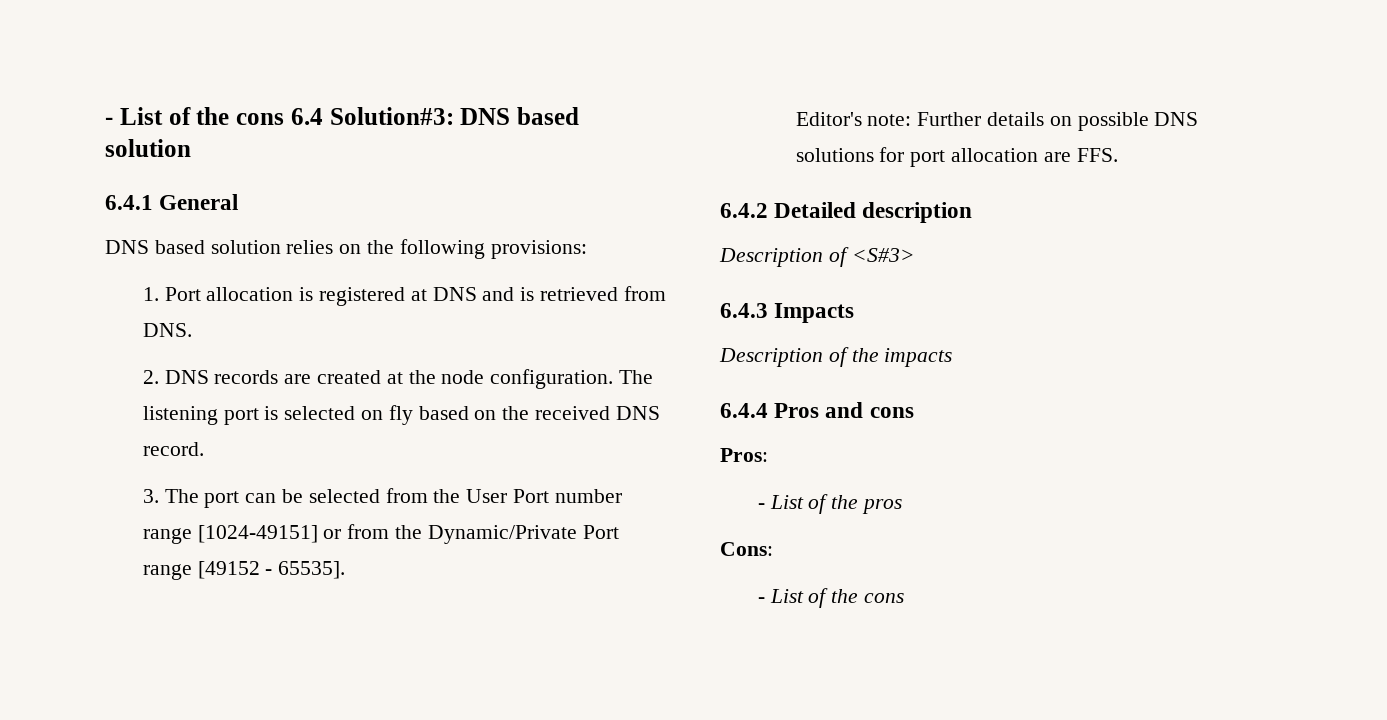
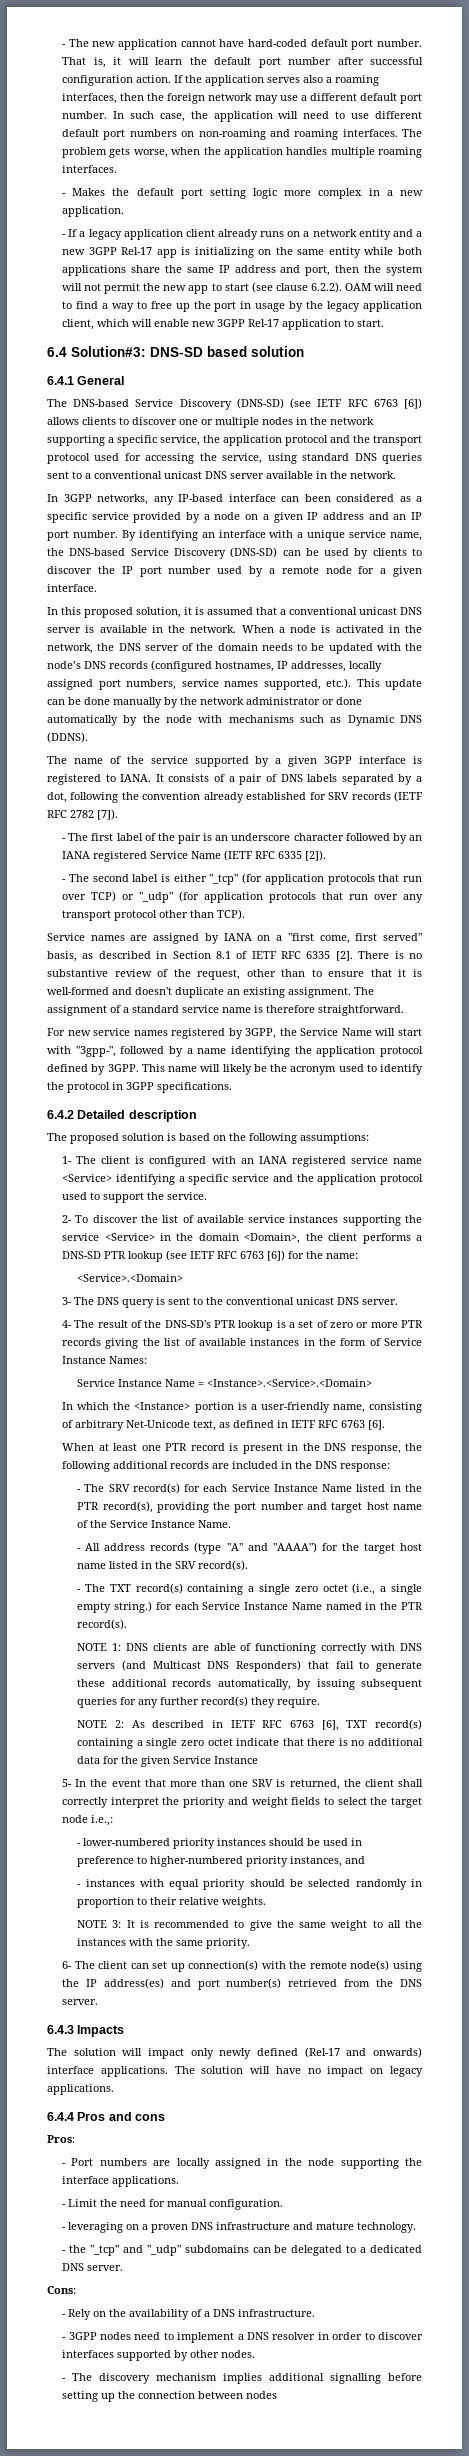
[105,107,284,125] - List of the cons -> [62,39,422,50] [62,57,423,68] [62,75,380,86] [62,93,422,104] [62,111,422,122] [62,129,422,140] [62,147,422,158] [62,165,118,173] [62,188,424,199] [62,206,125,217] [62,229,423,240] [62,247,422,258] [62,265,423,276] [62,282,422,294] [62,301,422,312] [62,319,385,330] - The new application cannot have hard-coded default port number. That is, it will learn the default port number after successful configuration action. If the application serves also a roaming interfaces, then the foreign network may use a different default port number. In such case, the application will need to use different default port numbers on non-roaming and roaming interfaces. The problem gets worse, when the application handles multiple roaming interfaces. // - Makes the default port setting logic more complex in a new application. // - If a legacy application client already runs on a network entity and a new 3GPP Rel-17 app is initializing on the same entity while both applications share the same IP address and port, then the system will not permit the new app to start (see clause 6.2.2). OAM will need to find a way to free up the port in usage by the legacy application client, which will enable new 3GPP Rel-17 application to start. //
[460,108,511,125] DNS -> [150,347,203,357] DNS-SD
[105,239,587,259] [142,286,666,306] [142,323,192,337] [142,369,654,389] [142,405,660,425] [142,442,204,456] [142,488,622,508] [142,524,619,544] [142,561,346,580] [795,112,1199,131] [795,147,1118,167] [720,202,973,223] [719,247,915,267] [720,303,855,323] [719,347,953,367] DNS based solution relies on the following provisions: // 1. Port allocation is registered at DNS and is retrieved from DNS. // 2. DNS records are created at the node configuration. The listening port is selected on fly based on the received DNS record. // 3. The port can be selected from the User Port number range [1024-49151] or from the Dynamic/Private Port range [49152 - 65535]. // Editor's note: Further details on possible DNS solutions for port allocation are FFS. // 6.4.2 Detailed description // Description of <S#3> // 6.4.3 Impacts // Description of the impacts -> [47,398,423,410] [47,417,374,428] [47,435,422,446] [47,453,423,464] [47,471,396,479] [47,494,422,505] [47,512,422,523] [47,530,422,541] [47,547,423,559] [47,566,422,577] [47,584,97,592] [47,607,422,618] [47,625,422,633] [47,643,422,654] [47,660,382,672] [47,678,422,690] [47,697,362,708] [47,715,422,726] [47,732,88,743] [47,756,423,767] [47,774,423,785] [47,791,424,803] [47,809,118,820] [62,833,422,844] [62,850,327,862] [62,873,423,885] [62,891,424,903] [62,909,246,921] [47,933,422,944] [47,951,422,962] [47,969,423,980] [47,987,374,998] [47,1005,404,1016] [47,1028,422,1039] [47,1046,423,1057] [47,1064,423,1075] [47,1082,232,1093] [47,1110,197,1122] [47,1133,369,1144] [62,1156,422,1167] [62,1174,423,1185] [62,1192,208,1203] [62,1215,422,1226] [62,1233,422,1244] [62,1250,359,1262] [77,1274,184,1282] [62,1297,399,1308] [62,1320,423,1331] [62,1338,422,1349] [62,1356,148,1364] [77,1379,373,1387] [62,1402,423,1413] [62,1420,386,1431] [62,1443,422,1454] [62,1461,391,1472] [77,1483,422,1494] [77,1501,422,1513] [77,1520,232,1528] [77,1542,422,1554] [77,1560,249,1571] [77,1583,422,1595] [77,1601,423,1613] [77,1619,128,1630] [77,1643,422,1654] [77,1660,422,1672] [77,1679,422,1690] [77,1696,321,1708] [77,1719,422,1731] [77,1738,424,1749] [77,1756,259,1767] [62,1779,423,1790] [62,1797,423,1808] [62,1815,114,1826] [77,1838,363,1849] [77,1856,366,1867] [77,1879,422,1890] [77,1897,267,1908] [77,1920,422,1931] [77,1938,251,1949] [62,1960,422,1972] [62,1978,422,1990] [62,1999,99,2005] [47,2025,125,2037] [47,2047,422,2059] [47,2066,423,2077] [47,2084,114,2095] The DNS-based Service Discovery (DNS-SD) (see IETF RFC 6763 [6]) allows clients to discover one or multiple nodes in the network supporting a specific service, the application protocol and the transport protocol used for accessing the service, using standard DNS queries sent to a conventional unicast DNS server available in the network. // In 3GPP networks, any IP-based interface can been considered as a specific service provided by a node on a given IP address and an IP port number. By identifying an interface with a unique service name, the DNS-based Service Discovery (DNS-SD) can be used by clients to discover the IP port number used by a remote node for a given interface. // In this proposed solution, it is assumed that a conventional unicast DNS server is available in the network. When a node is activated in the network, the DNS server of the domain needs to be updated with the node’s DNS records (configured hostnames, IP addresses, locally assigned port numbers, service names supported, etc.). This update can be done manually by the network administrator or done automatically by the node with mechanisms such as Dynamic DNS (DDNS). // The name of the service supported by a given 3GPP interface is registered to IANA. It consists of a pair of DNS labels separated by a dot, following the convention already established for SRV records (IETF RFC 2782 [7]). // - The first label of the pair is an underscore character followed by an IANA registered Service Name (IETF RFC 6335 [2]). // - The second label is either "_tcp" (for application protocols that run over TCP) or "_udp" (for application protocols that run over any transport protocol other than TCP). // Service names are assigned by IANA on a "first come, first served" basis, as described in Section 8.1 of IETF RFC 6335 [2]. There is no substantive review of the request, other than to ensure that it is well-formed and doesn't duplicate an existing assignment. The assignment of a standard service name is therefore straightforward. // For new service names registered by 3GPP, the Service Name will start with "3gpp-", followed by a name identifying the application protocol defined by 3GPP. This name will likely be the acronym used to identify the protocol in 3GPP specifications. // 6.4.2 Detailed description // The proposed solution is based on the following assumptions: // 1- The client is configured with an IANA registered service name <Service> identifying a specific service and the application protocol used to support the service. // 2- To discover the list of available service instances supporting the service <Service> in the domain <Domain>, the client performs a DNS-SD PTR lookup (see IETF RFC 6763 [6]) for the name: // <Service>.<Domain> // 3- The DNS query is sent to the conventional unicast DNS server. // 4- The result of the DNS-SD's PTR lookup is a set of zero or more PTR records giving the list of available instances in the form of Service Instance Names: // Service Instance Name = <Instance>.<Service>.<Domain> // In which the <Instance> portion is a user-friendly name, consisting of arbitrary Net-Unicode text, as defined in IETF RFC 6763 [6]. // When at least one PTR record is present in the DNS response, the following additional records are included in the DNS response: // - The SRV record(s) for each Service Instance Name listed in the PTR record(s), providing the port number and target host name of the Service Instance Name. // - All address records (type "A" and "AAAA") for the target host name listed in the SRV record(s). // - The TXT record(s) containing a single zero octet (i.e., a single empty string.) for each Service Instance Name named in the PTR record(s). // NOTE 1: DNS clients are able of functioning correctly with DNS servers (and Multicast DNS Responders) that fail to generate these additional records automatically, by issuing subsequent queries for any further record(s) they require. // NOTE 2: As described in IETF RFC 6763 [6], TXT record(s) containing a single zero octet indicate that there is no additional data for the given Service Instance // 5- In the event that more than one SRV is returned, the client shall correctly interpret the priority and weight fields to select the target node i.e.,: // - lower-numbered priority instances should be used in preference to higher-numbered priority instances, and // - instances with equal priority should be selected randomly in proportion to their relative weights. // NOTE 3: It is recommended to give the same weight to all the instances with the same priority. // 6- The client can set up connection(s) with the remote node(s) using the IP address(es) and port number(s) retrieved from the DNS server. // 6.4.3 Impacts // The solution will impact only newly defined (Rel-17 and onwards) interface applications. The solution will have no impact on legacy applications.
[769,494,903,514] [720,542,773,556] [757,588,905,608] List of the pros // Cons: // - List of the cons -> [71,2158,422,2169] [62,2176,180,2187] [62,2199,284,2210] [62,2222,417,2233] [62,2245,422,2256] [62,2263,124,2271] [47,2286,76,2294] [62,2309,316,2320] [62,2332,423,2343] [62,2350,256,2361] [62,2373,422,2384] [62,2391,278,2402] Port numbers are locally assigned in the node supporting the interface applications. // - Limit the need for manual configuration. // - leveraging on a proven DNS infrastructure and mature technology. // - the "_tcp" and "_udp" subdomains can be delegated to a dedicated DNS server. // Cons: // - Rely on the availability of a DNS infrastructure. // - 3GPP nodes need to implement a DNS resolver in order to discover interfaces supported by other nodes. // - The discovery mechanism implies additional signalling before setting up the connection between nodes

